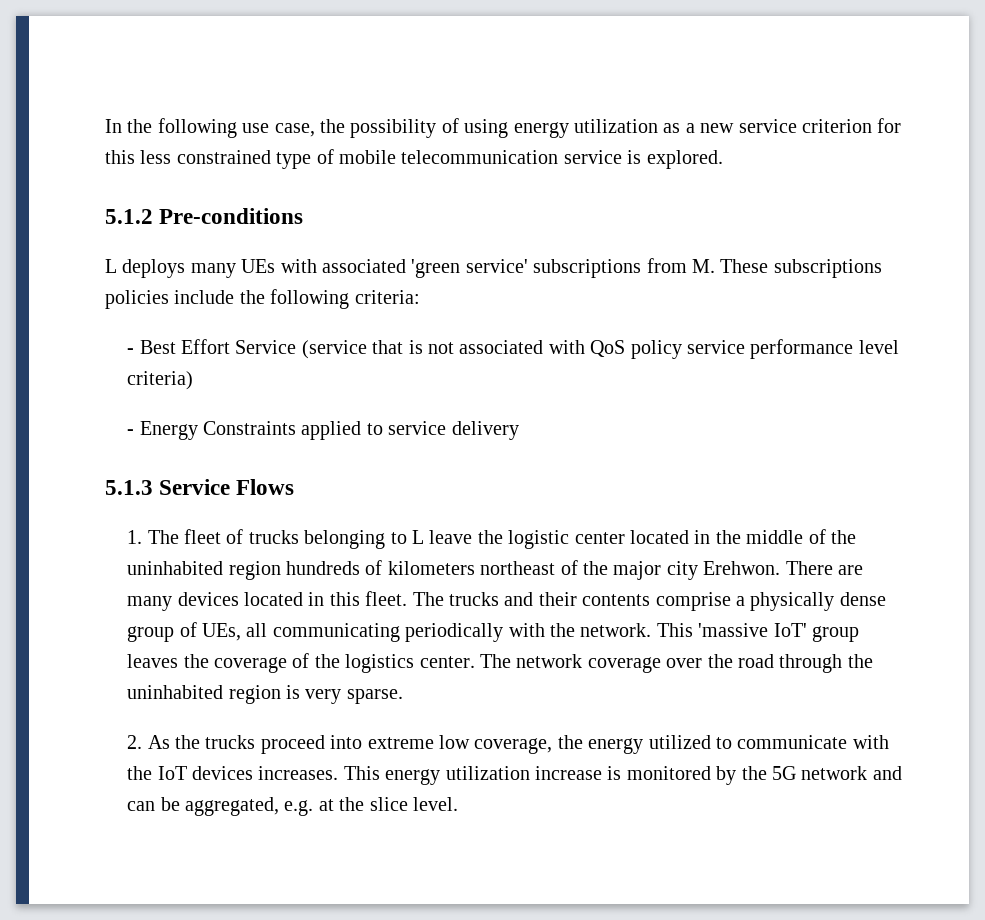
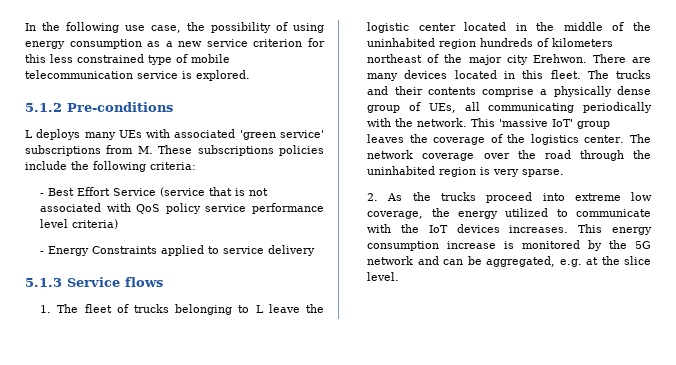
[574,119,658,133] utilization -> [69,39,142,49] consumption
[236,479,295,495] Flows -> [125,277,163,287] flows
[445,766,530,780] utilization -> [367,241,440,251] consumption

